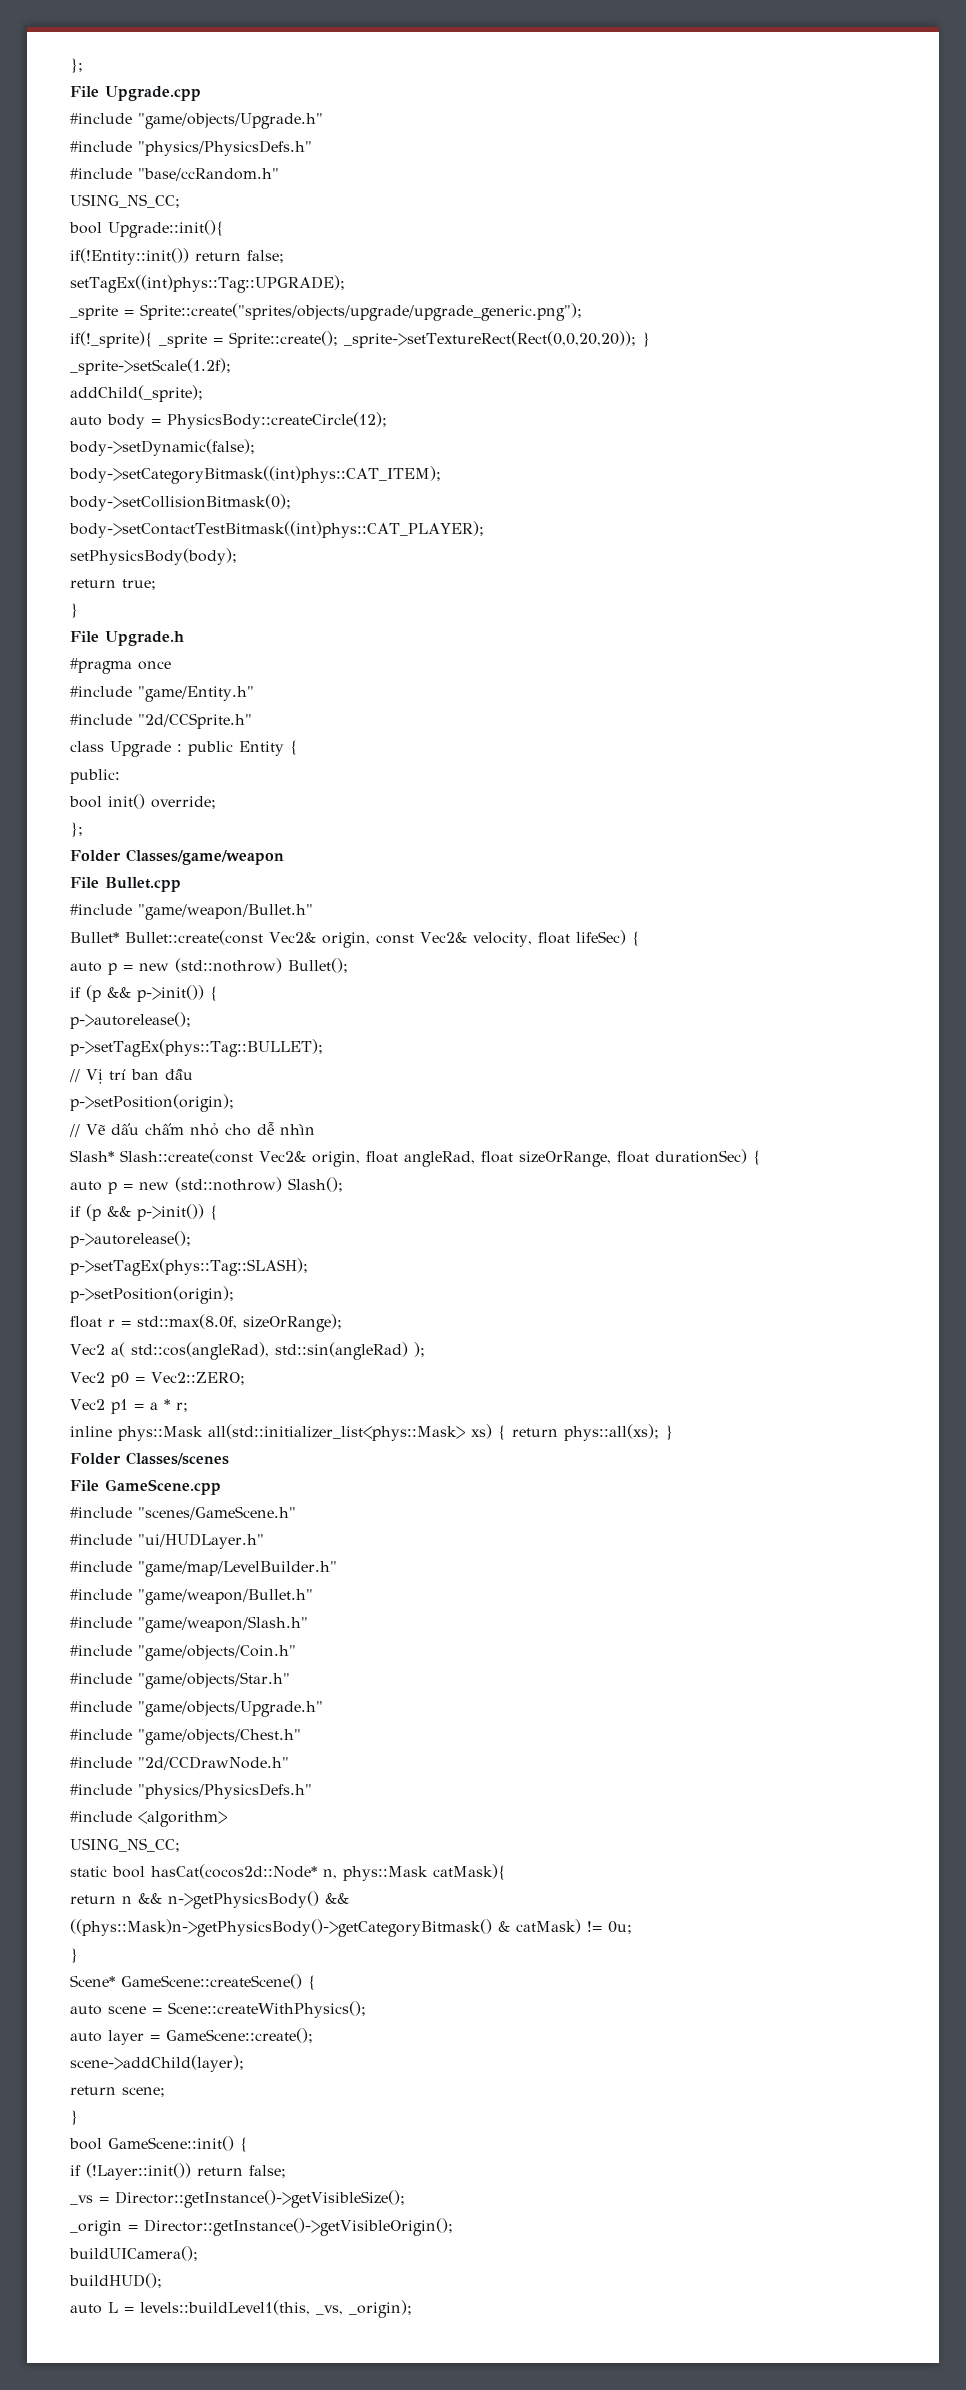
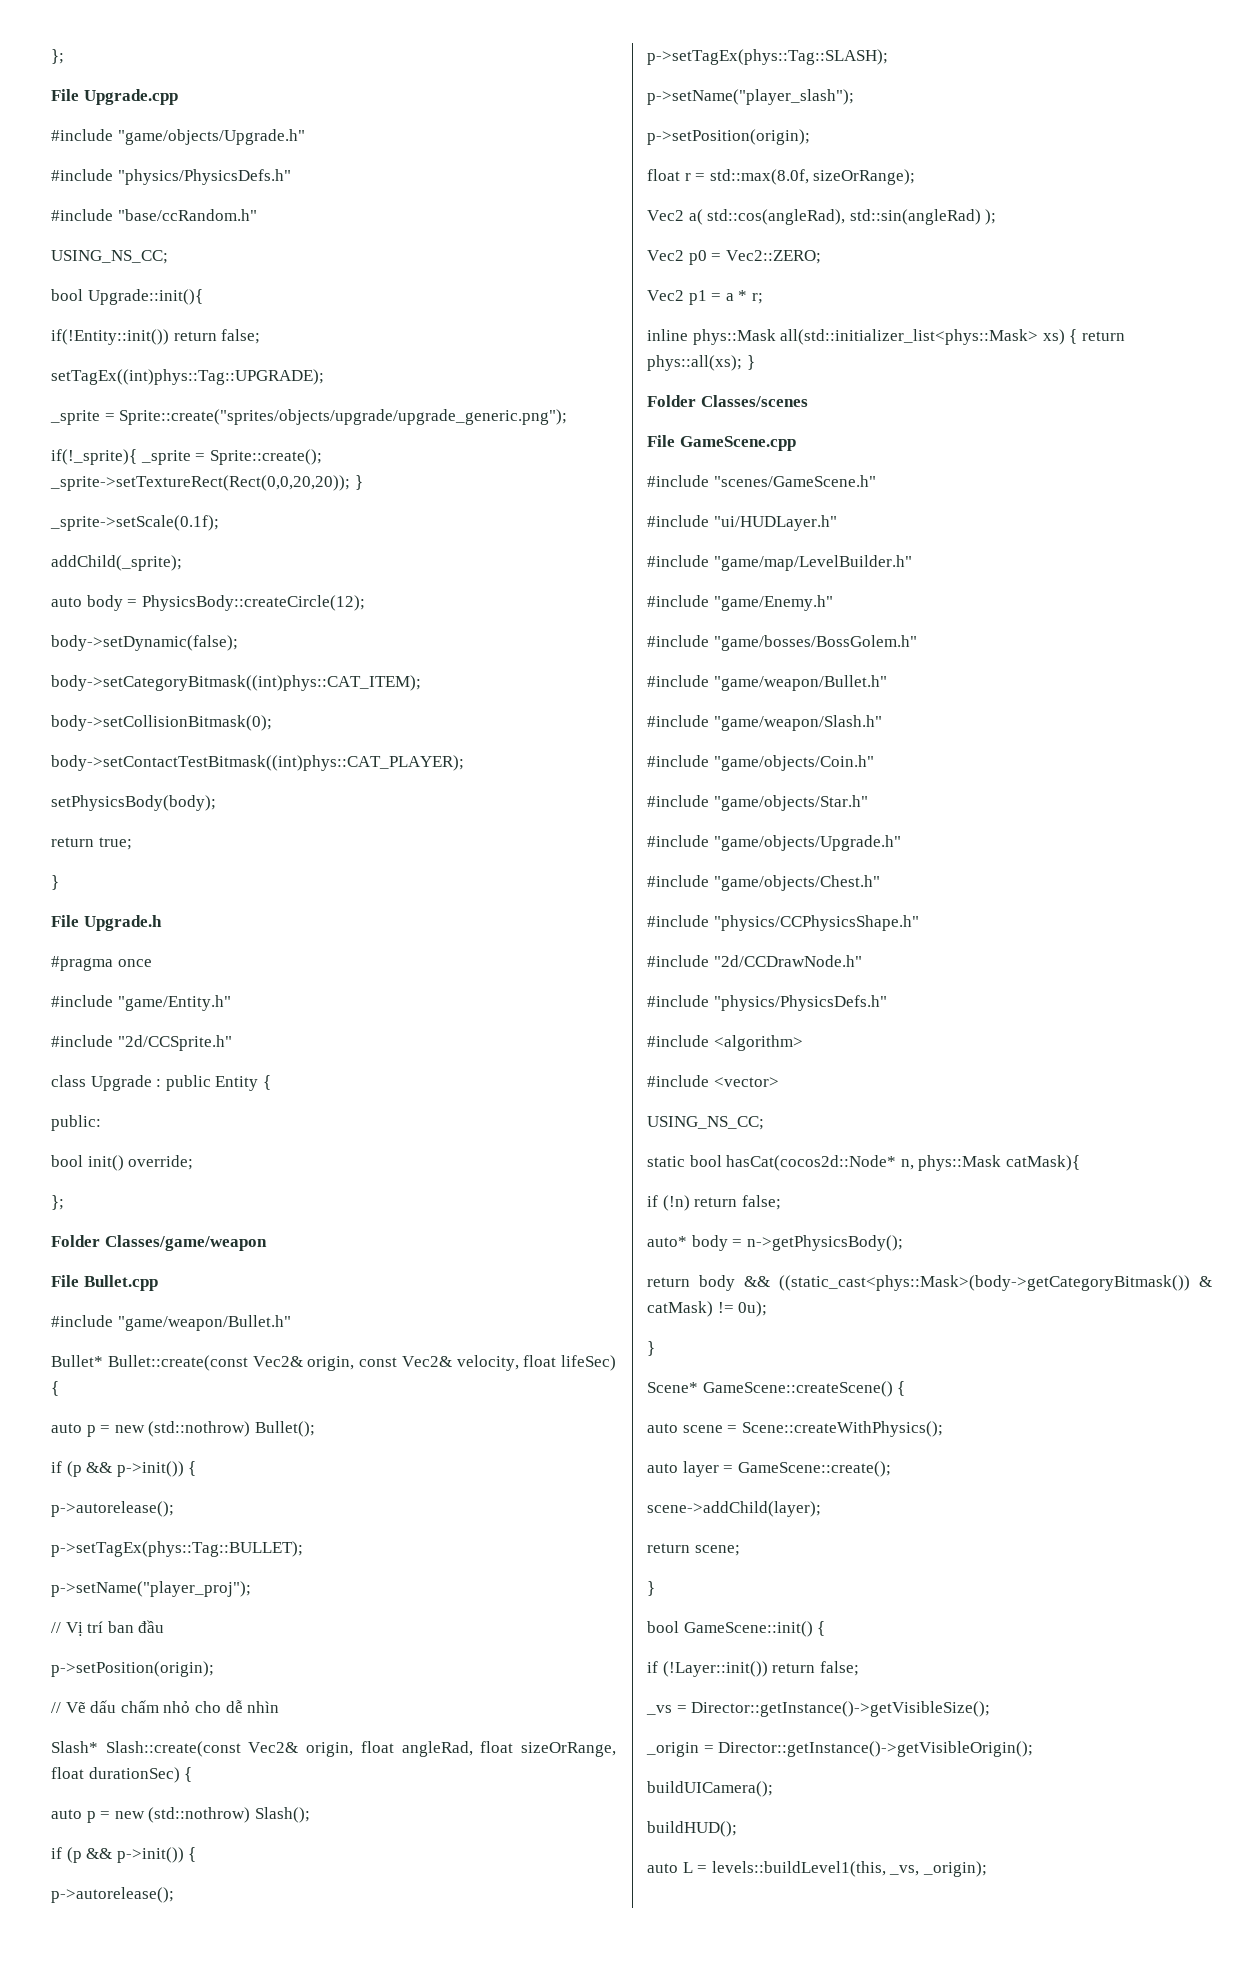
[70,358,231,375] _sprite->setScale(1.2f); -> [50,515,219,531] _sprite->setScale(0.1f);
(323, 1048) none -> [51,1581,251,1597] // p->setName("player_proj");
(308, 1267) none -> [647,89,854,105] // p->setName("player_slash");
(337, 1569) none -> [647,595,833,611] [647,635,917,651] // #include "game/Enemy.h" // #include "game/bosses/BossGolem.h"
(301, 1737) none -> [647,915,919,931] // #include "physics/CCPhysicsShape.h"
(227, 1819) none -> [647,1075,779,1087] // #include <vector>
[70,1891,349,1909] [70,1919,492,1937] return n && n->getPhysicsBody() && // ((phys::Mask)n->getPhysicsBody()->getCategoryBitmask() -> [647,1195,781,1211] [647,1235,903,1251] [647,1275,1190,1291] if (!n) return false; // auto* body = n->getPhysicsBody(); // return body && ((static_cast<phys::Mask>(body->getCategoryBitmask())
[608,1921,632,1934] 0u; -> [738,1301,768,1317] 0u);

